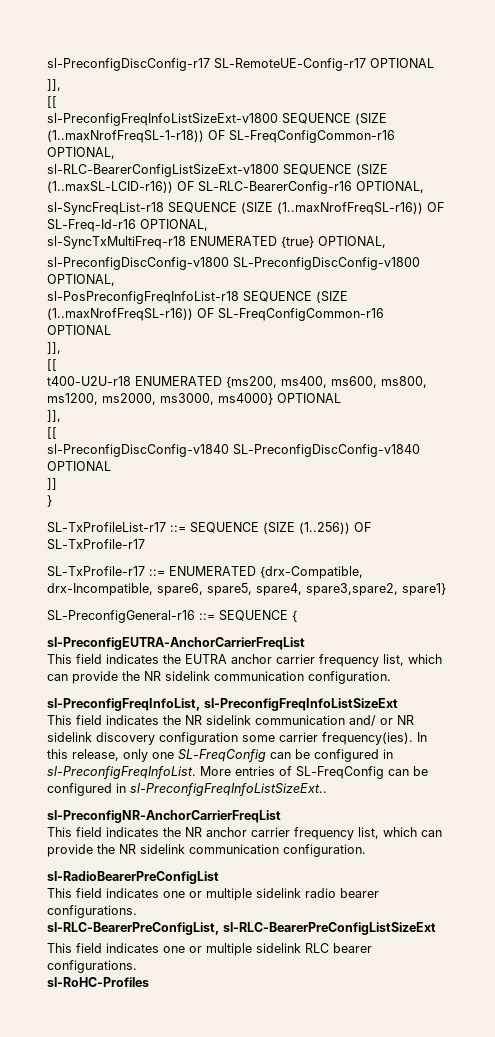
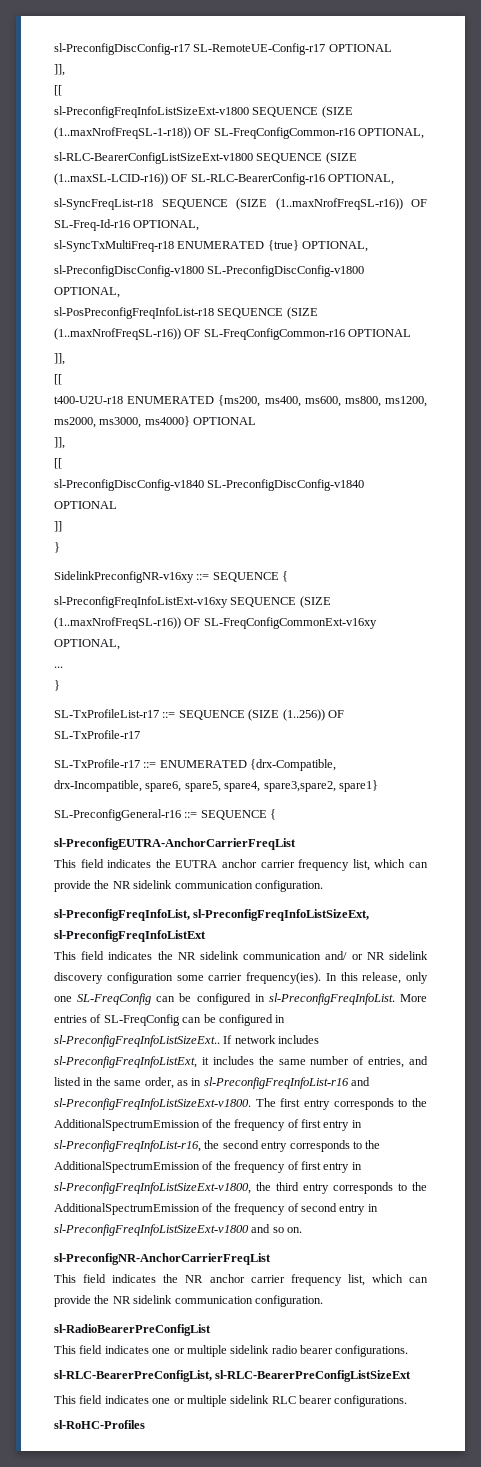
(52, 501) none -> [54,571,289,583] [54,596,331,608] [54,617,377,629] [54,639,120,650] [54,666,63,668] [54,680,60,691] // SidelinkPreconfigNR-v16xy ::= SEQUENCE { // sl-PreconfigFreqInfoListExt-v16xy SEQUENCE (SIZE (1..maxNrofFreqSL-r16)) OF SL-FreqConfigCommonExt-v16xy OPTIONAL, // ... // }
[204,698,398,711] sl-PreconfigFreqInfoListSizeExt -> [193,909,370,921] [54,930,206,942] sl-PreconfigFreqInfoListSizeExt, sl-PreconfigFreqInfoListExt
(327, 789) none -> [223,1035,320,1044] [54,1056,428,1068] [54,1077,370,1089] [54,1098,428,1110] [54,1119,362,1131] [54,1140,381,1152] [54,1161,362,1173] [54,1182,427,1194] [54,1203,378,1215] [54,1224,303,1236] If network includes sl-PreconfigFreqInfoListExt, it includes the same number of entries, and listed in the same order, as in sl-PreconfigFreqInfoList-r16 and sl-PreconfigFreqInfoListSizeExt-v1800. The first entry corresponds to the AdditionalSpectrumEmission of the frequency of first entry in sl-PreconfigFreqInfoList-r16, the second entry corresponds to the AdditionalSpectrumEmission of the frequency of first entry in sl-PreconfigFreqInfoListSizeExt-v1800, the third entry corresponds to the AdditionalSpectrumEmission of the frequency of second entry in sl-PreconfigFreqInfoListSizeExt-v1800 and so on.

